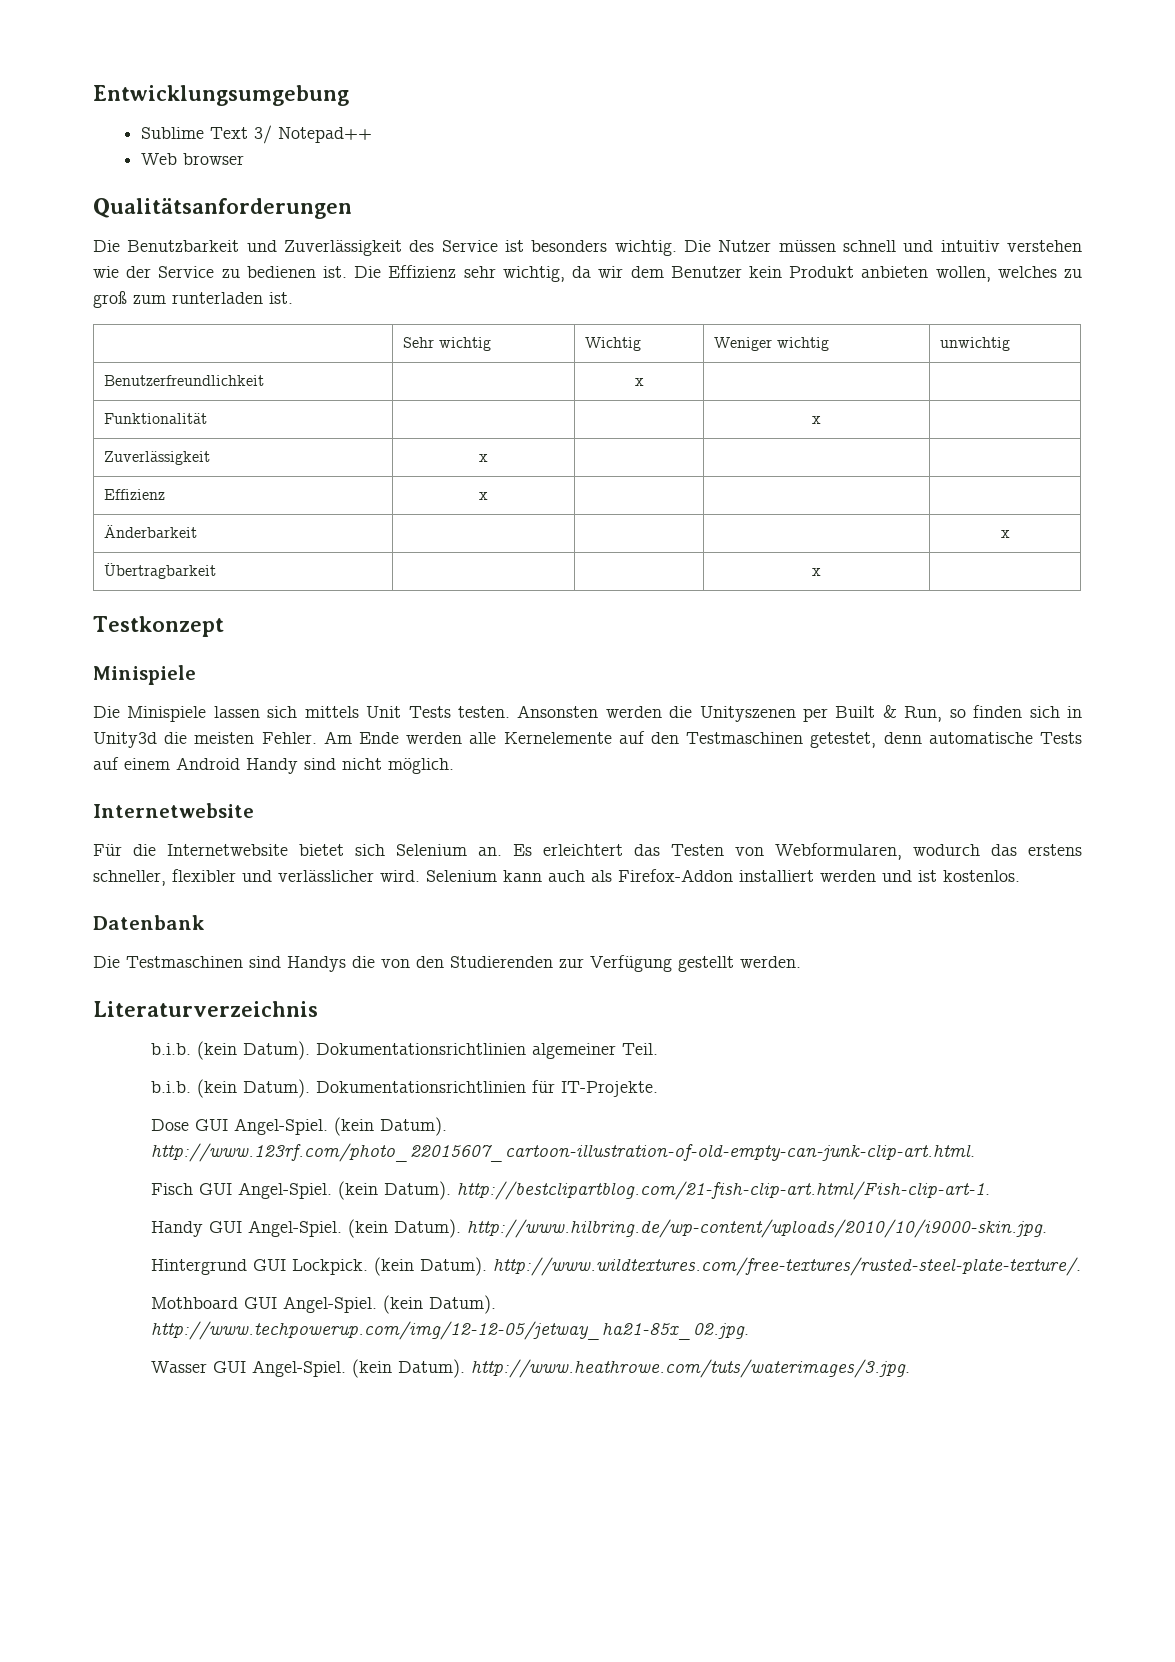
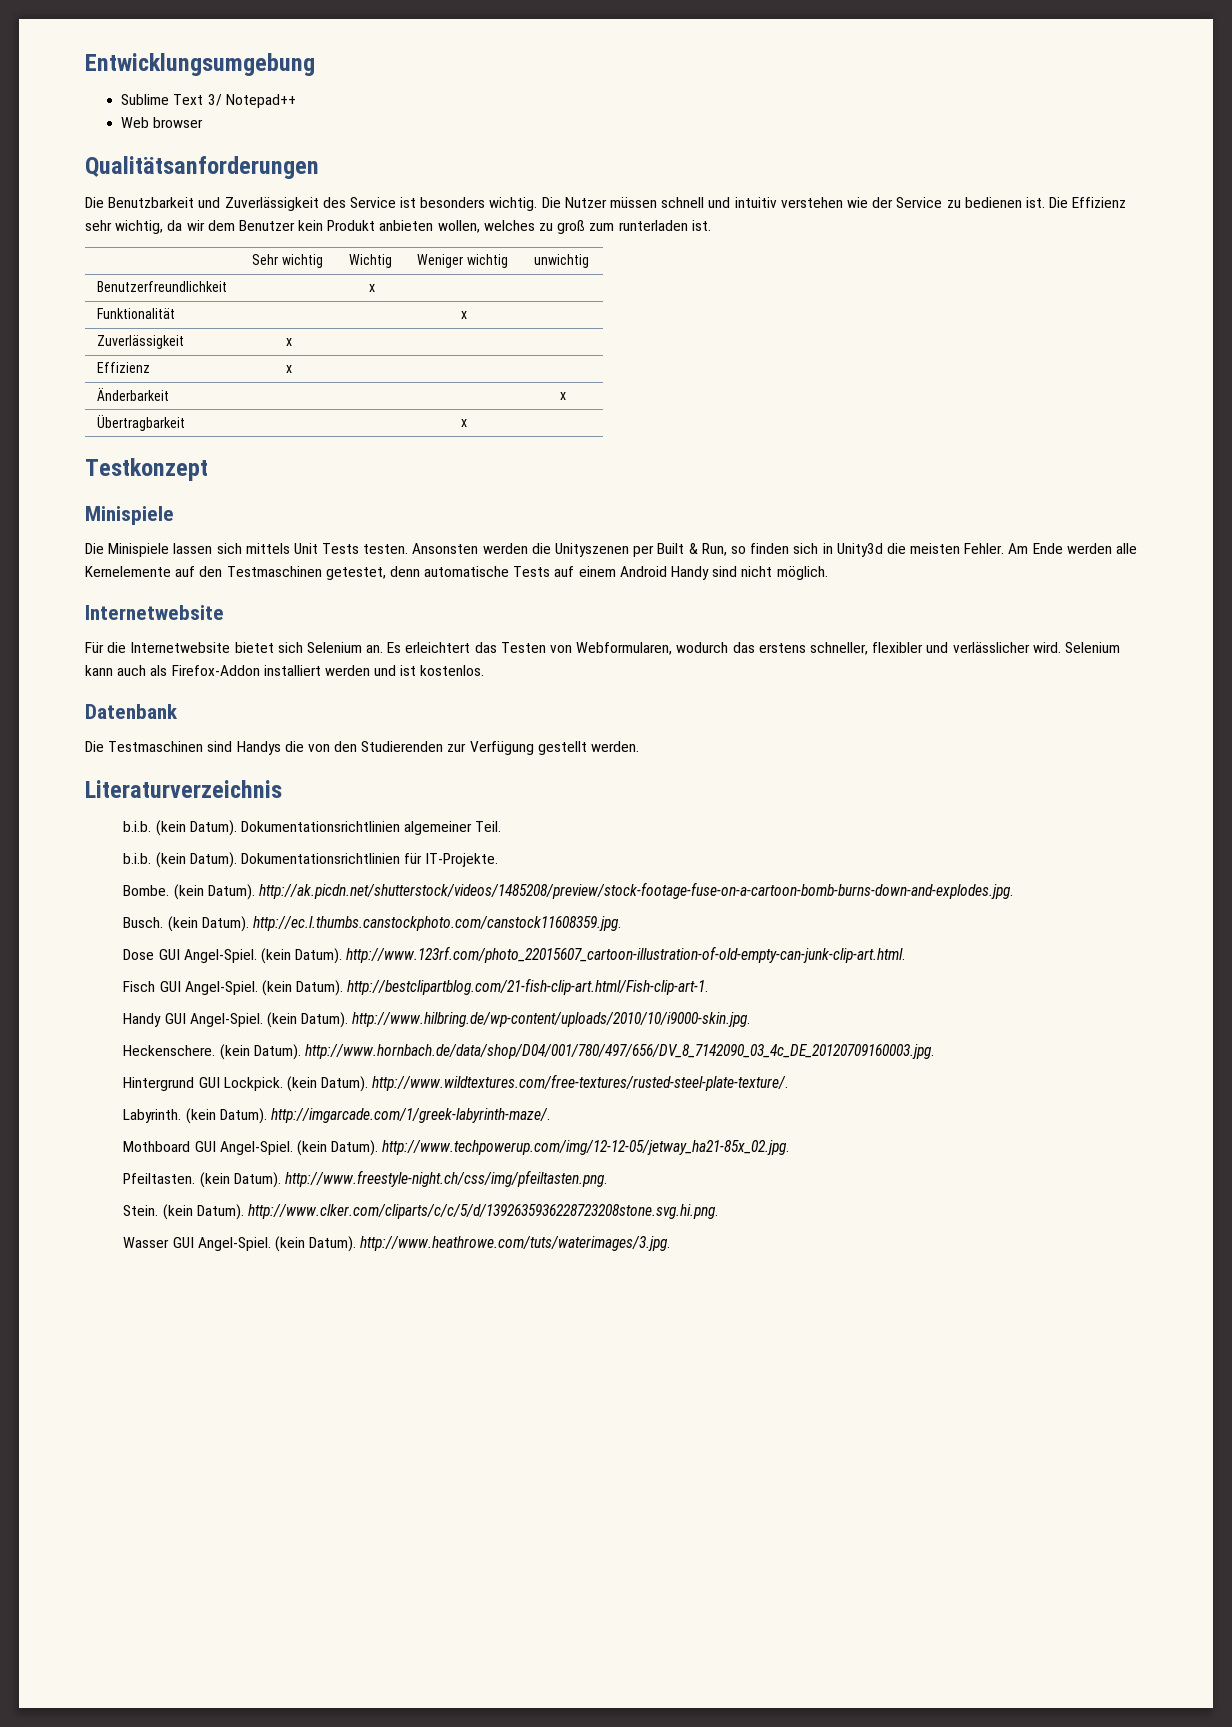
(658, 1089) none -> [123,882,1014,900] [123,916,622,932] // Bombe. (kein Datum). http://ak.picdn.net/shutterstock/videos/1485208/preview/stock-footage-fuse-on-a-cartoon-bomb-burns-down-and-explodes.jpg. // Busch. (kein Datum). http://ec.l.thumbs.canstockphoto.com/canstock11608359.jpg.
(1047, 1228) none -> [123,1044,935,1060] // Heckenschere. (kein Datum). http://www.hornbach.de/data/shop/D04/001/780/497/656/DV_8_7142090_03_4c_DE_20120709160003.jpg.
(1081, 1266) none -> [123,1108,551,1124] // Labyrinth. (kein Datum). http://imgarcade.com/1/greek-labyrinth-maze/.
(749, 1330) none -> [123,1170,608,1188] [123,1204,719,1220] // Pfeiltasten. (kein Datum). http://www.freestyle-night.ch/css/img/pfeiltasten.png. // Stein. (kein Datum). http://www.clker.com/cliparts/c/c/5/d/1392635936228723208stone.svg.hi.png.

